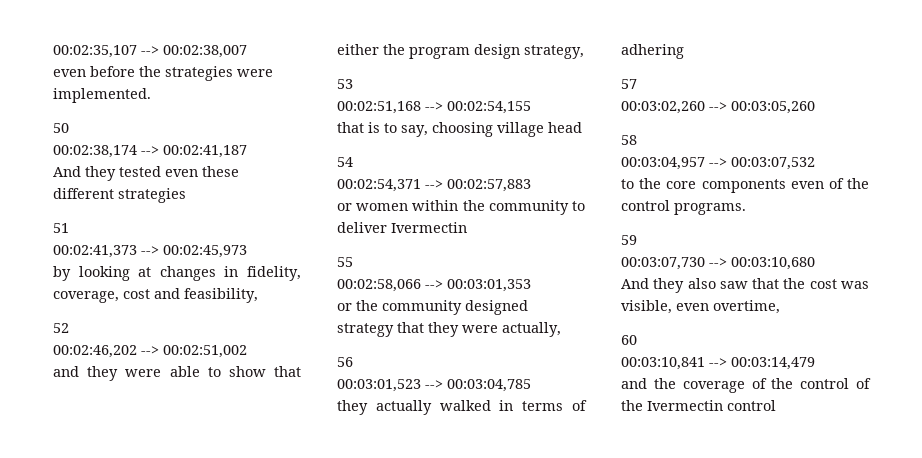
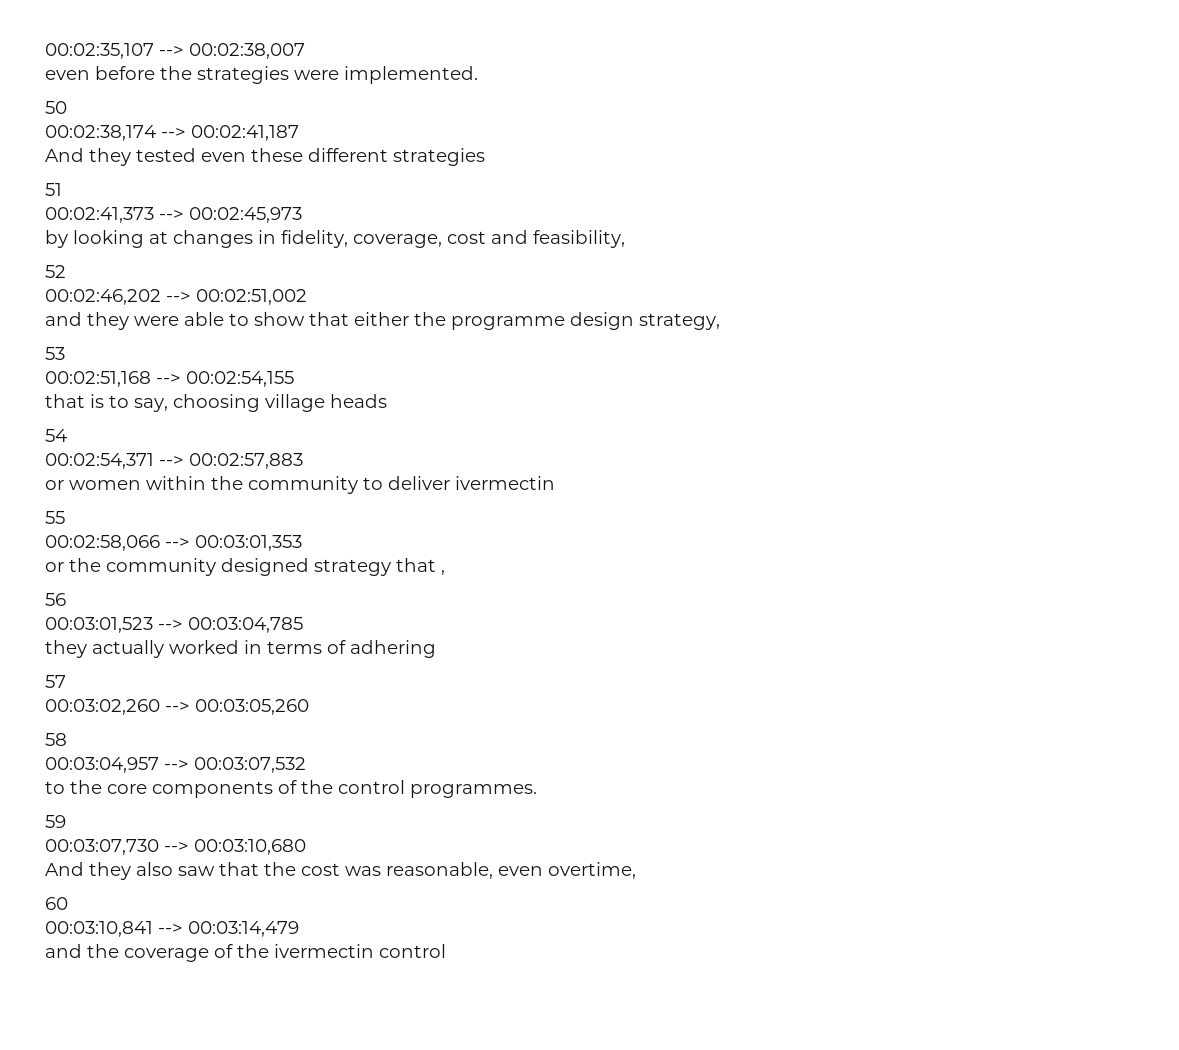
[409,47,470,59] program -> [451,316,565,330] programme
[548,122,582,133] head -> [330,394,387,408] heads
[391,222,467,233] Ivermectin -> [455,476,555,490] ivermectin
[428,322,561,337] they were actually, -> [441,570,445,575] ,
[439,400,491,411] walked -> [169,640,239,654] worked
[790,178,869,189] [621,200,746,215] even of the control programs. -> [278,780,537,798] of the control programmes.
[621,300,672,314] visible, -> [386,862,493,879] reasonable,
[800,378,871,389] [621,400,723,411] control of the Ivermectin -> [274,944,374,958] ivermectin

